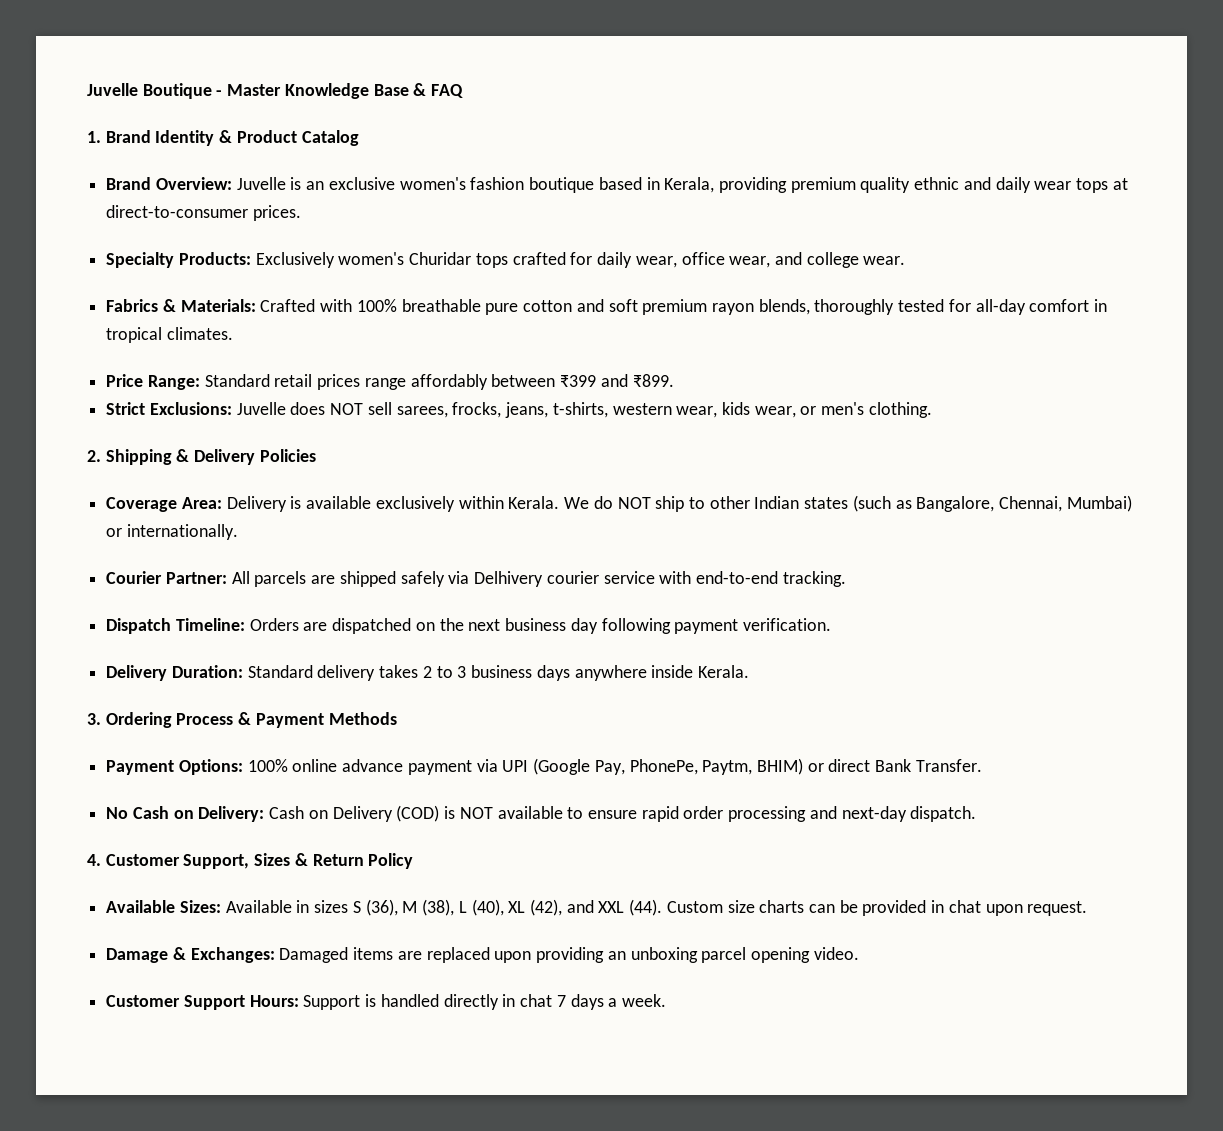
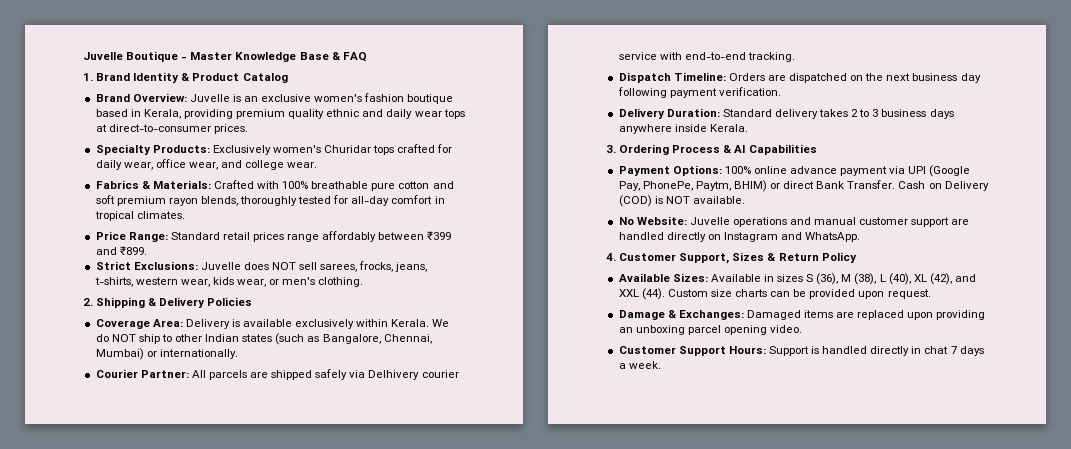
[255,712,397,728] Payment Methods -> [734,144,817,155] AI Capabilities
[106,806,265,822] // No Cash on Delivery: -> (896, 184) none
[497,806,977,822] available to ensure rapid order processing and next-day dispatch. -> [692,196,745,204] [618,216,970,227] [618,232,861,242] available. // No Website: Juvelle operations and manual customer support are handled directly on Instagram and WhatsApp.
[931,900,981,913] in chat -> (856, 294) none

